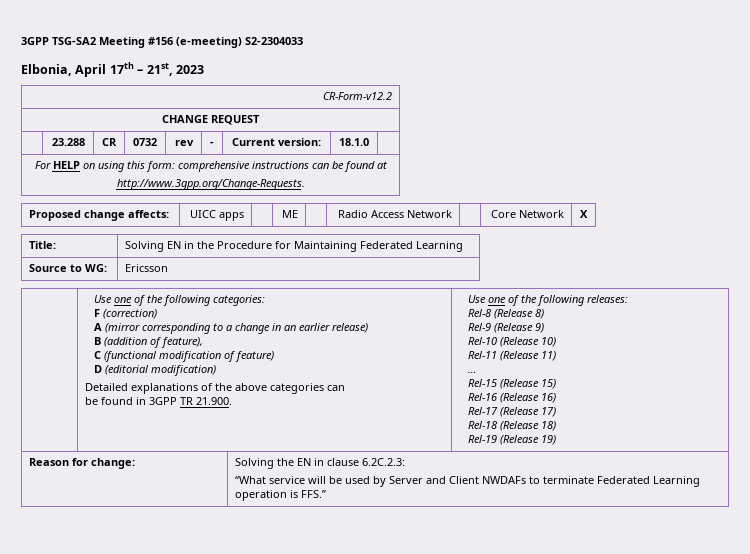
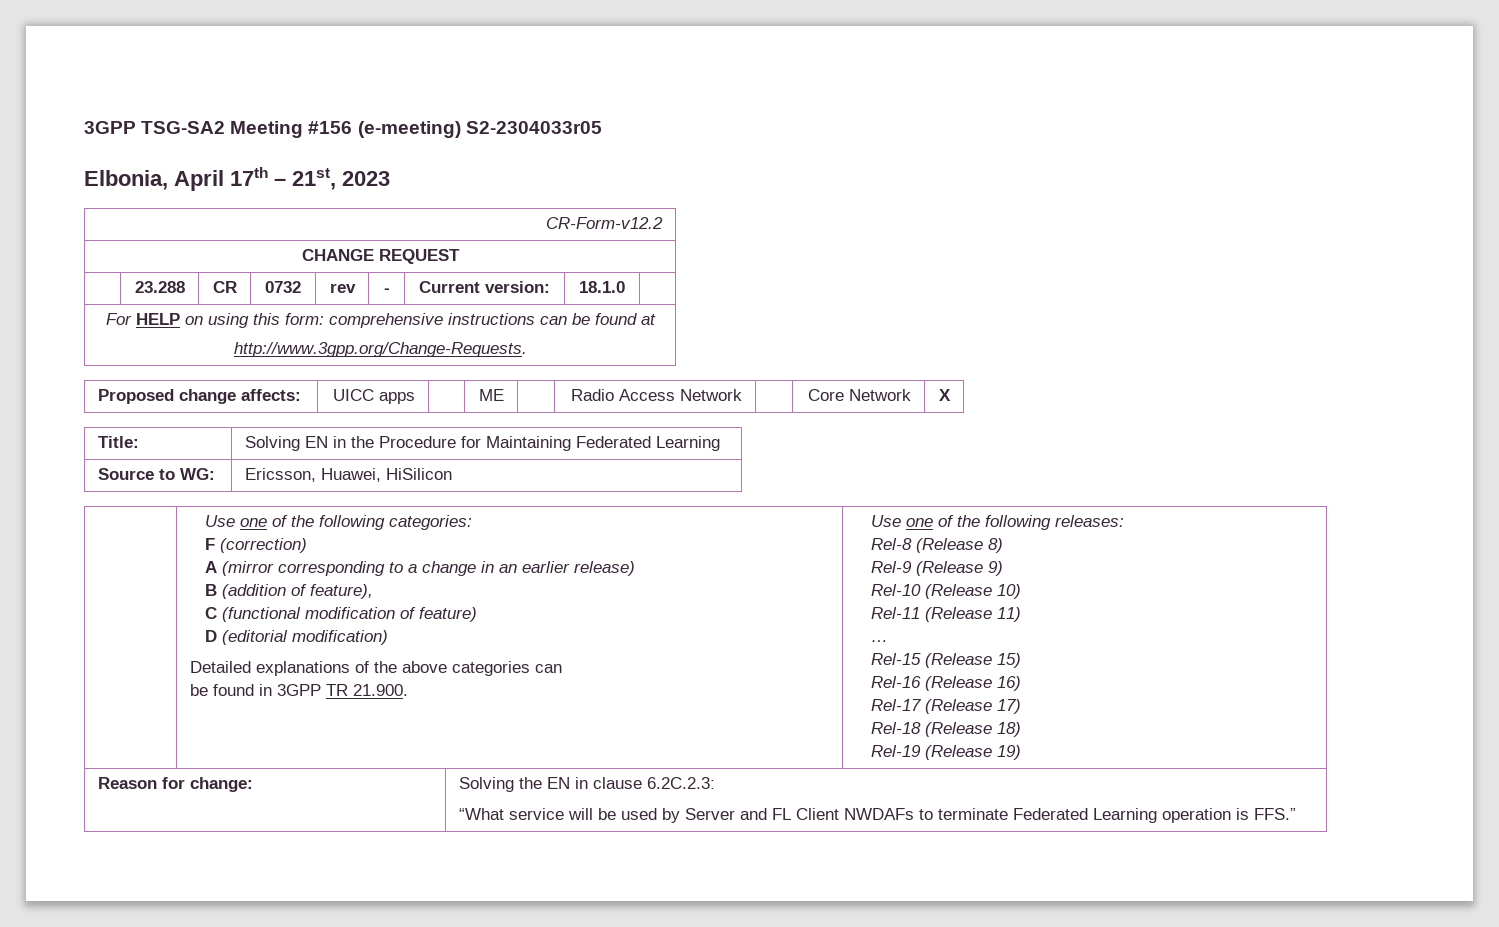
[245,37,303,45] S2-2304033 -> [465,121,602,134] S2-2304033r05
[124,264,168,272] Ericsson -> [244,468,452,482] Ericsson, Huawei, HiSilicon
(446, 480) none -> [771,808,791,820] FL

